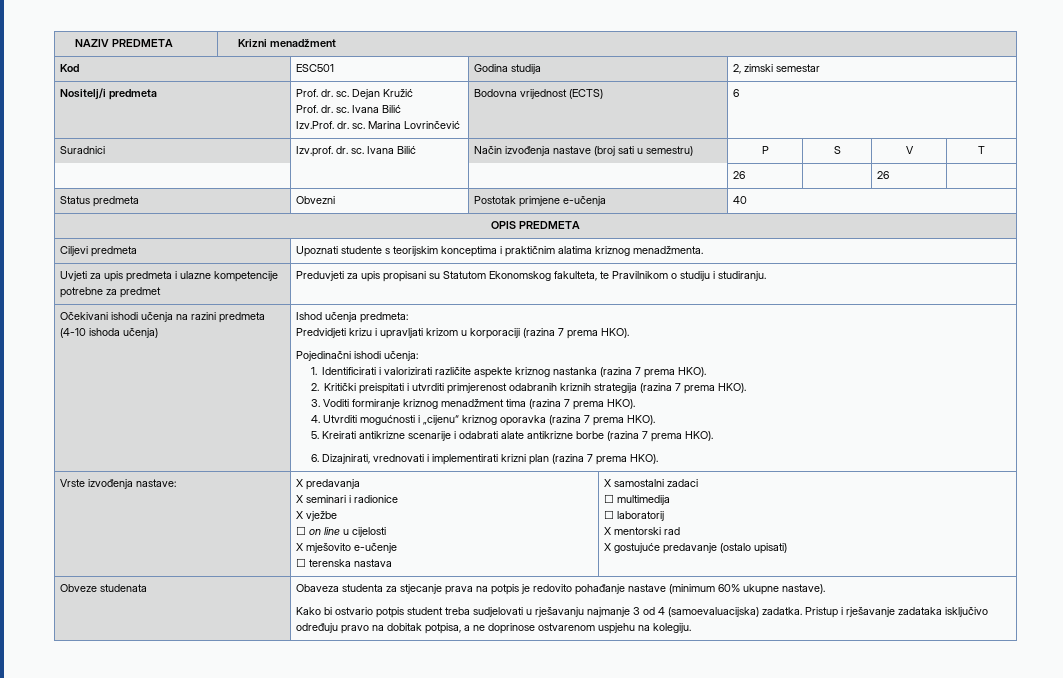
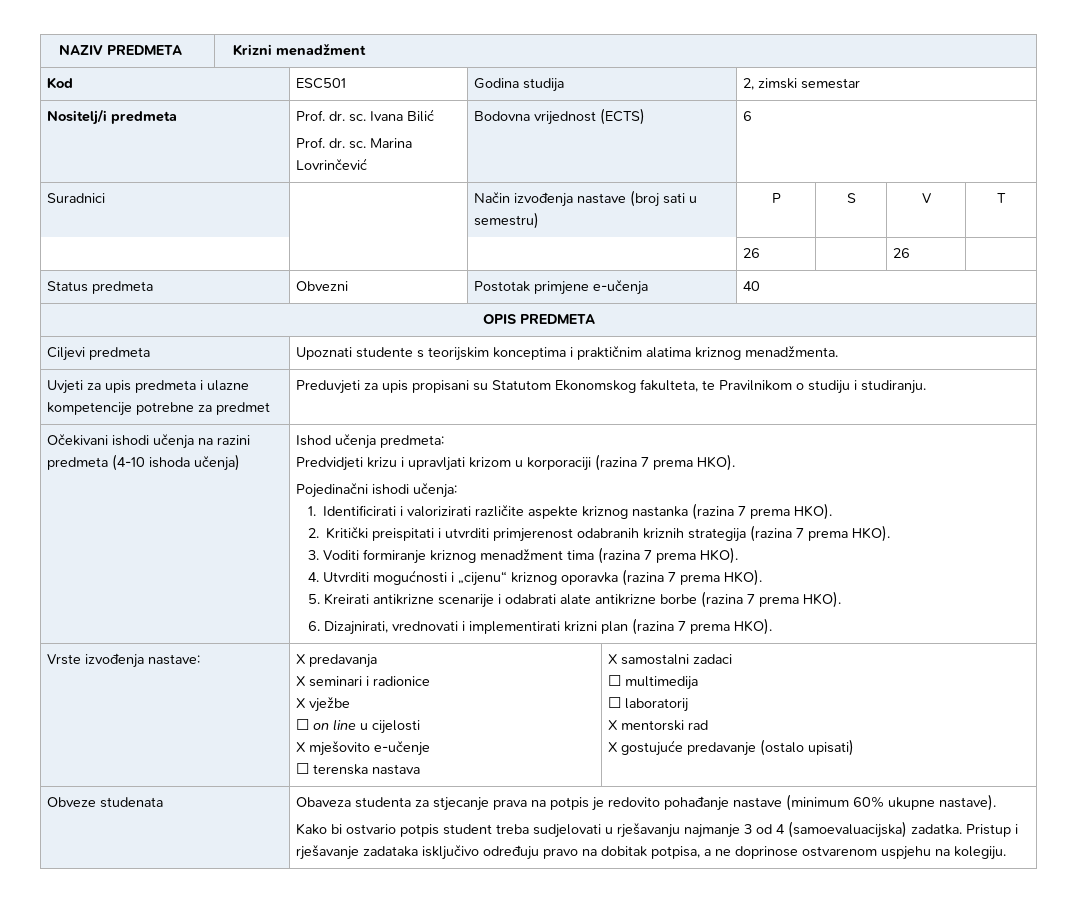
[352,89,414,99] [296,105,350,113] Dejan Kružić // Prof. dr. sc. -> (367, 118) none
[296,121,335,129] Izv.Prof. -> [296,137,326,148] Prof.
[296,146,417,157] Izv.prof. dr. sc. Ivana Bilić -> (106, 198) none

